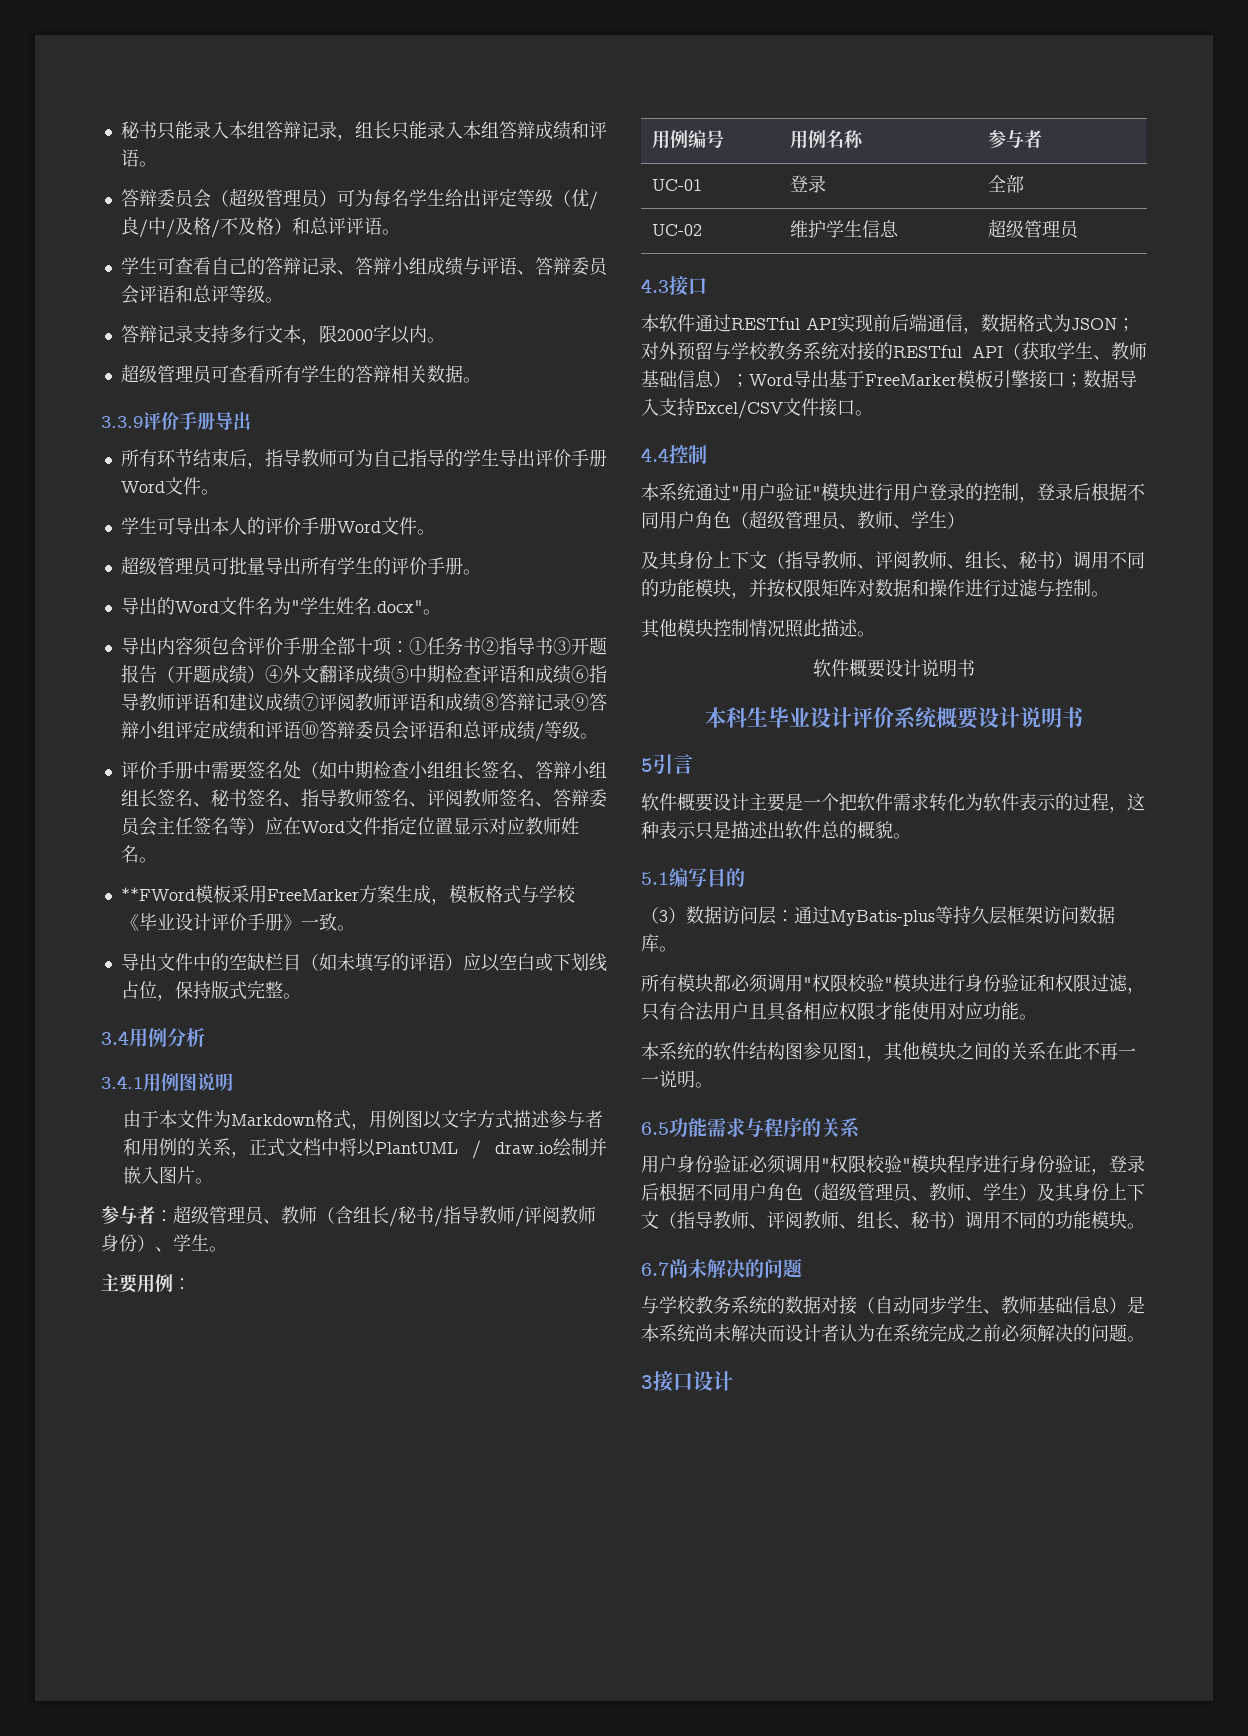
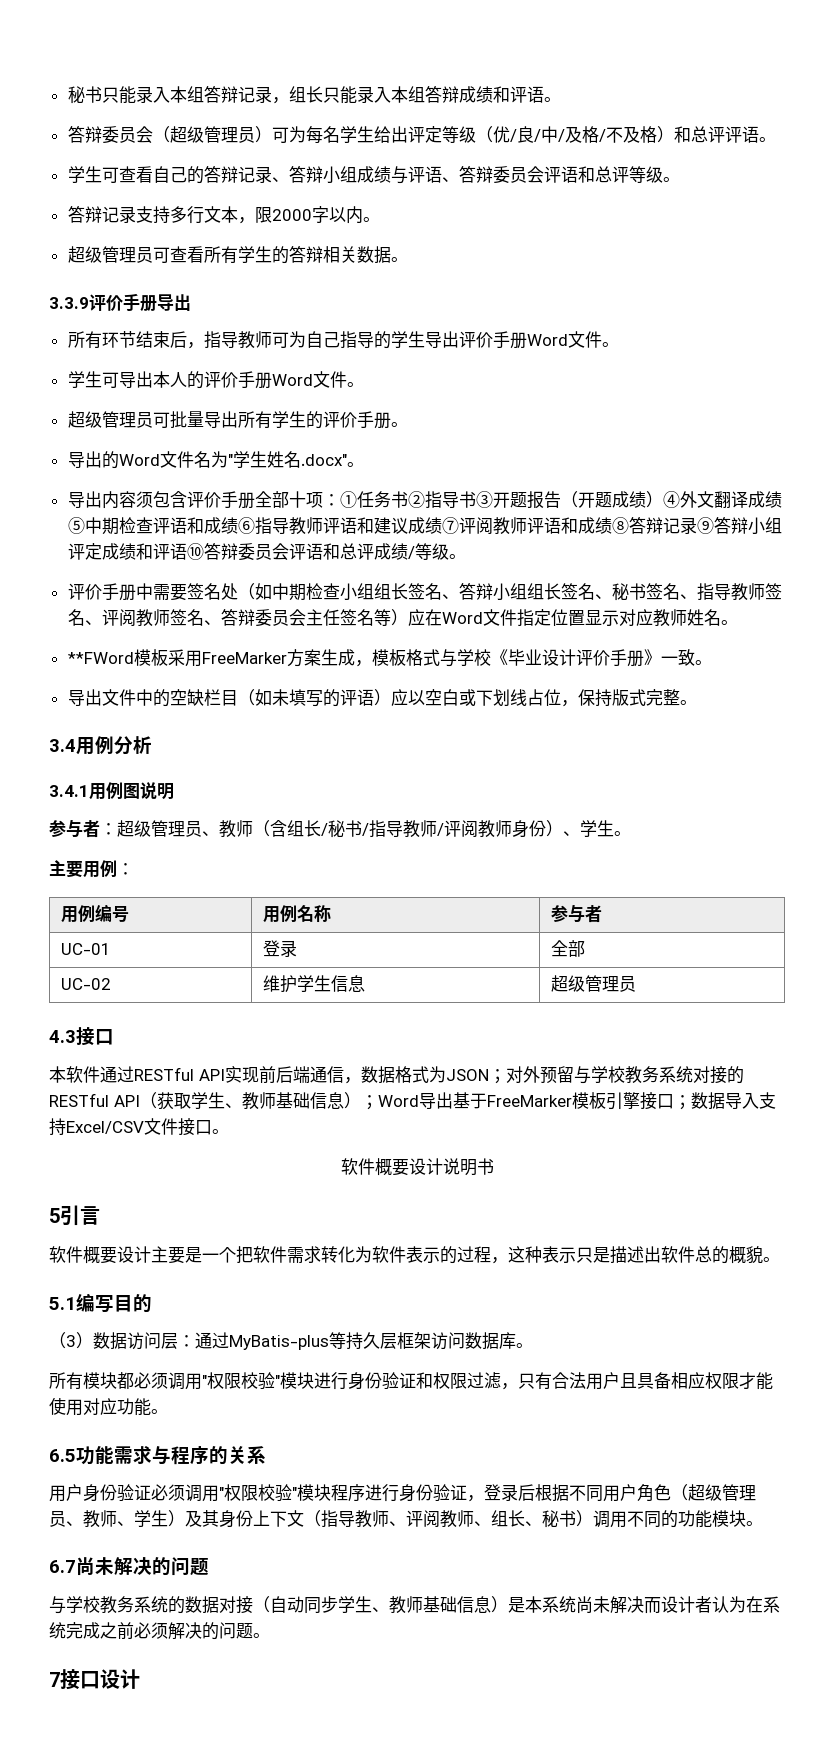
[122,1109,603,1130] [122,1138,607,1159] [122,1166,213,1184] // 由于本文件为Markdown格式，用例图以文字方式描述参与者和用例的关系，正式文档中将以PlantUML / draw.io绘制并嵌入图片。 -> (174, 791) none
[641,445,707,464] [641,483,1145,503] [641,510,965,530] [641,551,1145,570] [641,579,1109,599] [641,619,875,638] // 4.4控制 // 本系统通过"用户验证"模块进行用户登录的控制，登录后根据不同用户角色（超级管理员、教师、学生） // 及其身份上下文（指导教师、评阅教师、组长、秘书）调用不同的功能模块，并按权限矩阵对数据和操作进行过滤与控制。 // 其他模块控制情况照此描述。 -> (229, 1131) none
[705,706,1084,729] // 本科生毕业设计评价系统概要设计说明书 -> (494, 1166) none
[641,1042,1136,1062] [641,1070,713,1088] // 本系统的软件结构图参见图1，其他模块之间的关系在此不再一一说明。 -> (168, 1411) none
[641,1375,653,1389] 3 -> [49,1672,60,1687] 7

